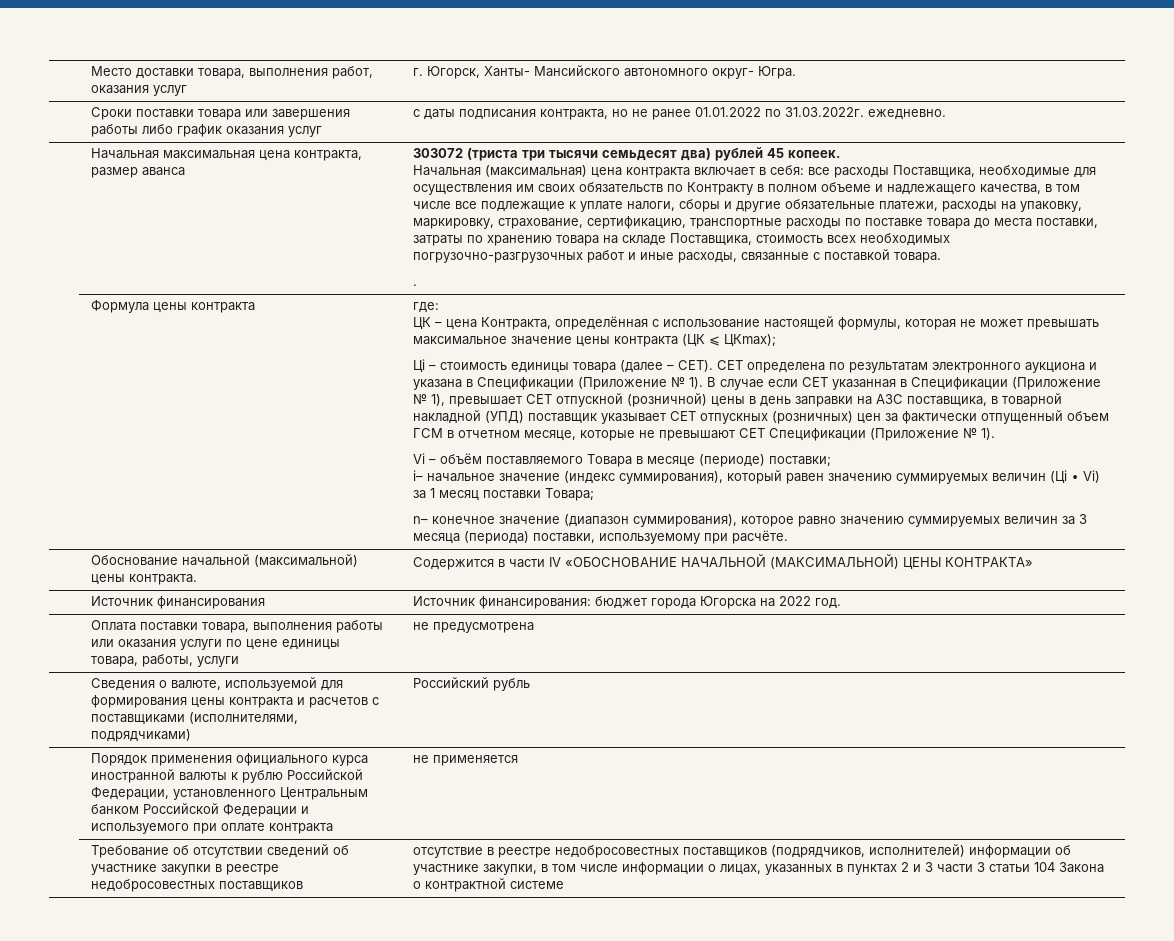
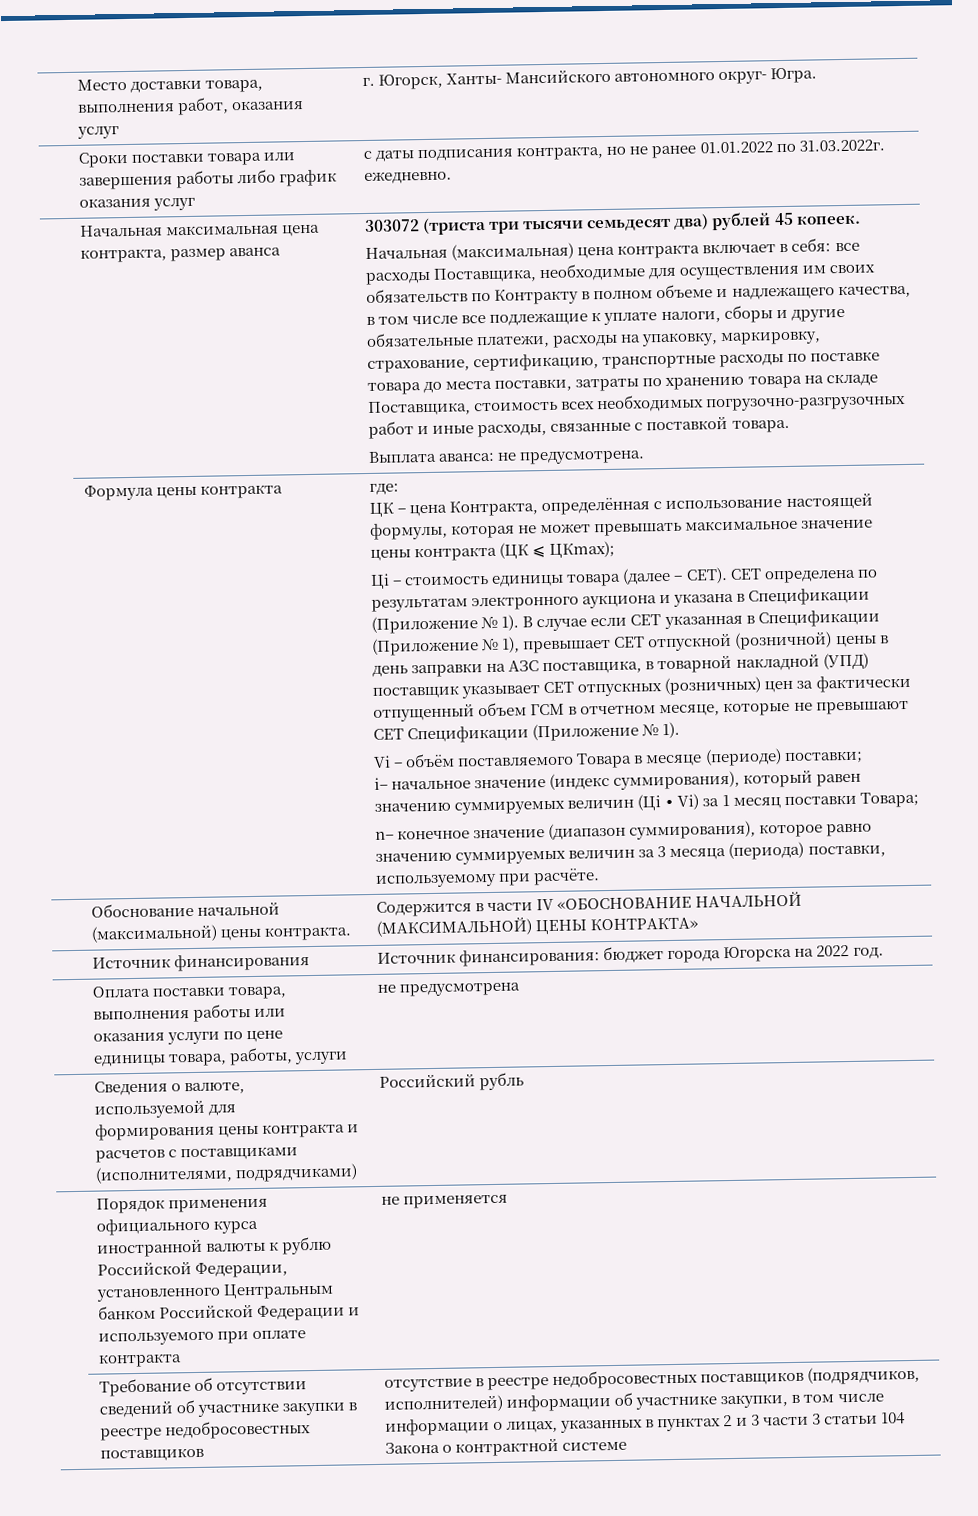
[412,284,417,286] . -> [368,450,646,465] Выплата аванса: не предусмотрена.

